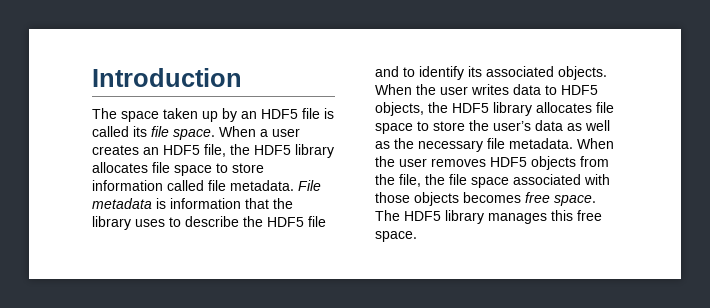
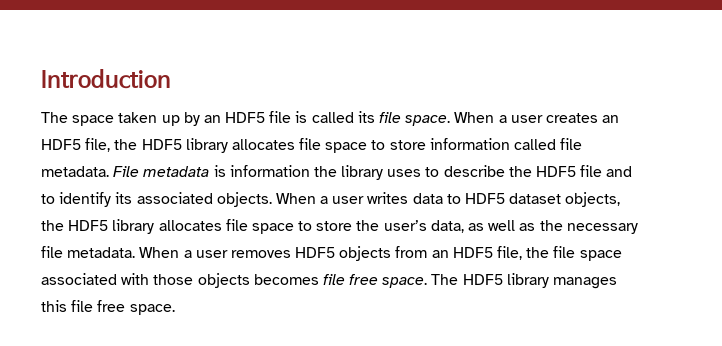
[245,198,269,209] that -> (310, 171) none
[416,84,436,95] the -> [320,196,329,204] a
(598, 90) none -> [509,193,562,204] dataset
[535,120,563,131] data -> [430,220,464,233] data,
[375,156,395,167] the -> [183,250,192,258] a
[375,174,395,185] the -> [431,247,493,258] an HDF5
(521, 197) none -> [322,274,345,285] file
(573, 215) none -> [71,300,94,312] file

